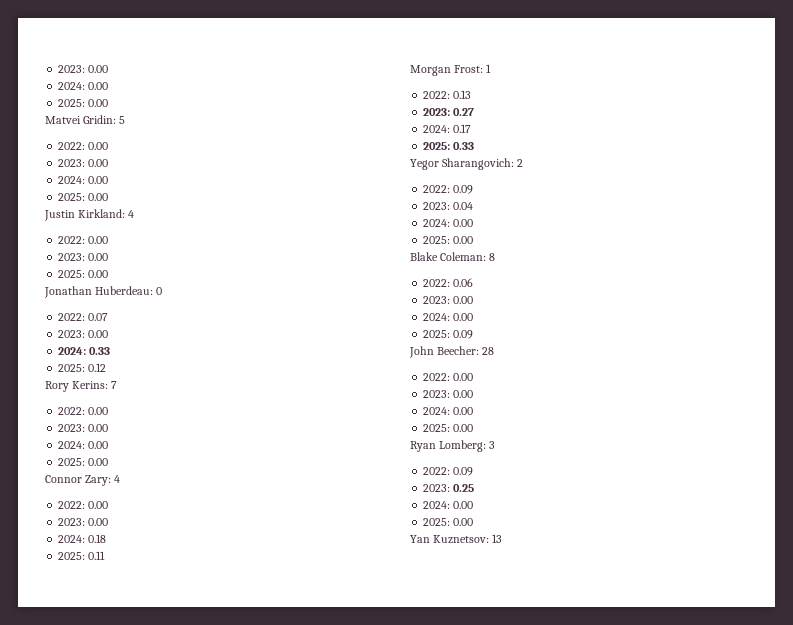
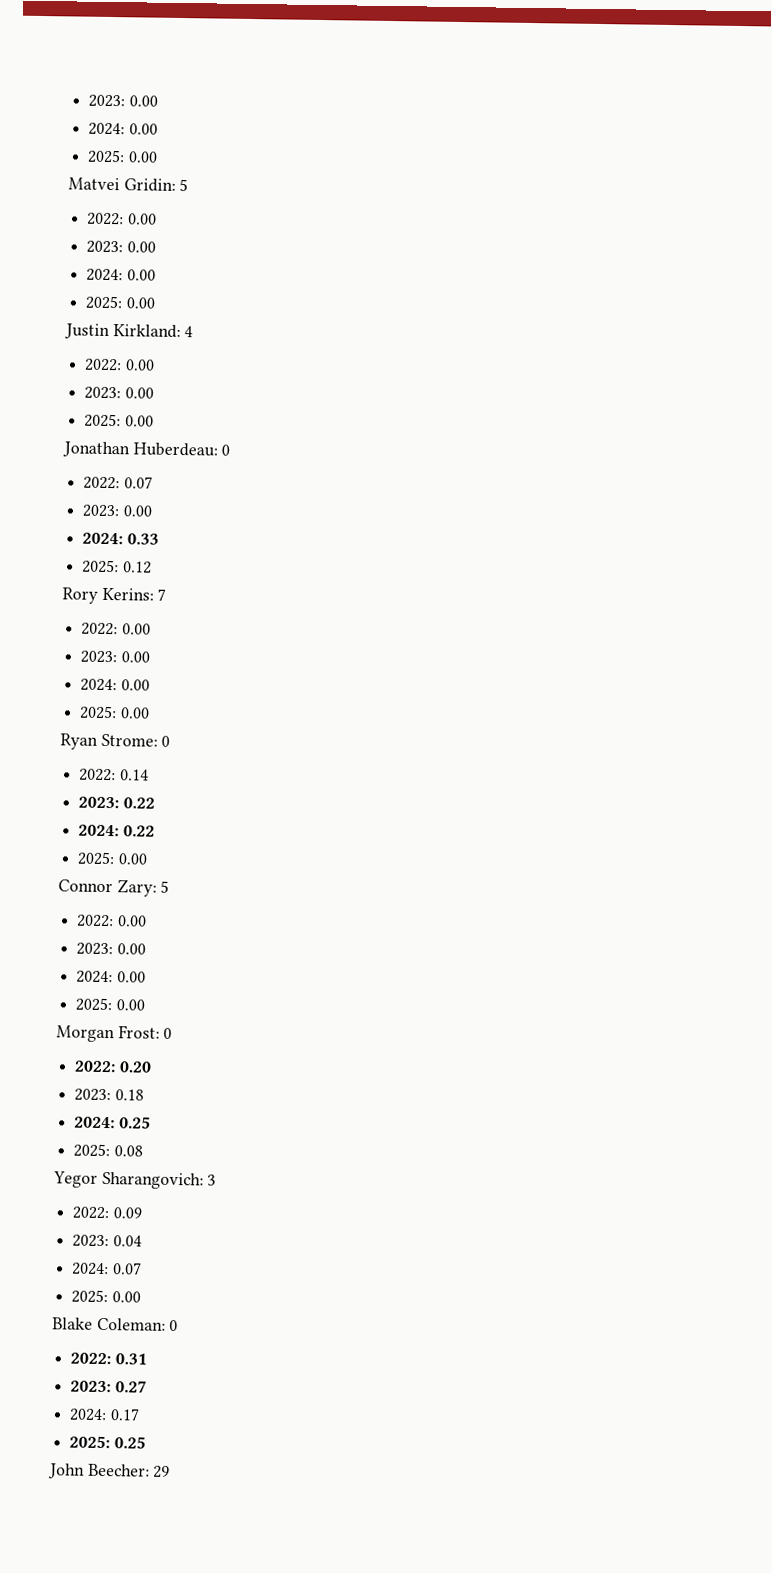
[45,475,121,486] [58,501,109,509] [58,518,109,526] [58,534,107,543] [58,551,106,560] [410,64,492,76] [423,90,472,99] [423,108,475,116] [423,124,472,133] [423,142,475,150] [410,158,524,170] [423,185,474,194] [423,202,474,210] [423,219,474,227] [423,236,474,244] [410,252,496,261] [423,278,474,287] [423,296,474,304] [423,313,474,321] [423,330,474,339] [409,346,495,358] [423,373,474,381] [423,390,474,398] [423,407,474,415] [423,424,474,432] [410,440,487,452] Connor Zary: 4 // 2022: 0.00 // 2023: 0.00 // 2024: 0.18 // 2025: 0.11 // Morgan Frost: 1 // 2022: 0.13 // 2023: 0.27 // 2024: 0.17 // 2025: 0.33 // Yegor Sharangovich: 2 // 2022: 0.09 // 2023: 0.04 // 2024: 0.00 // 2025: 0.00 // Blake Coleman: 8 // 2022: 0.06 // 2023: 0.00 // 2024: 0.00 // 2025: 0.09 // John Beecher: 28 // 2022: 0.00 // 2023: 0.00 // 2024: 0.00 // 2025: 0.00 // Ryan Lomberg: -> [60,733,171,750] [79,768,149,782] [78,796,155,809] [78,824,155,837] [77,851,148,866] [58,879,170,897] [76,914,147,928] [76,942,146,956] [76,970,146,984] [75,997,145,1012] [56,1025,173,1043] [74,1060,152,1073] [74,1088,144,1102] [74,1116,151,1129] [73,1143,143,1158] [53,1171,204,1190] Ryan Strome: 0 // 2022: 0.14 // 2023: 0.22 // 2024: 0.22 // 2025: 0.00 // Connor Zary: 5 // 2022: 0.00 // 2023: 0.00 // 2024: 0.00 // 2025: 0.00 // Morgan Frost: 0 // 2022: 0.20 // 2023: 0.18 // 2024: 0.25 // 2025: 0.08 // Yegor Sharangovich:
[453,484,475,492] [423,501,474,509] [423,518,474,526] [410,534,503,544] 0.25 // 2024: 0.00 // 2025: 0.00 // Yan Kuznetsov: 13 -> [112,1235,142,1247] [71,1262,142,1276] [71,1289,141,1304] [52,1317,179,1332] [70,1352,147,1365] [70,1380,147,1393] [69,1408,140,1422] [69,1435,146,1449] [48,1463,171,1479] 0.04 // 2024: 0.07 // 2025: 0.00 // Blake Coleman: 0 // 2022: 0.31 // 2023: 0.27 // 2024: 0.17 // 2025: 0.25 // John Beecher: 29

